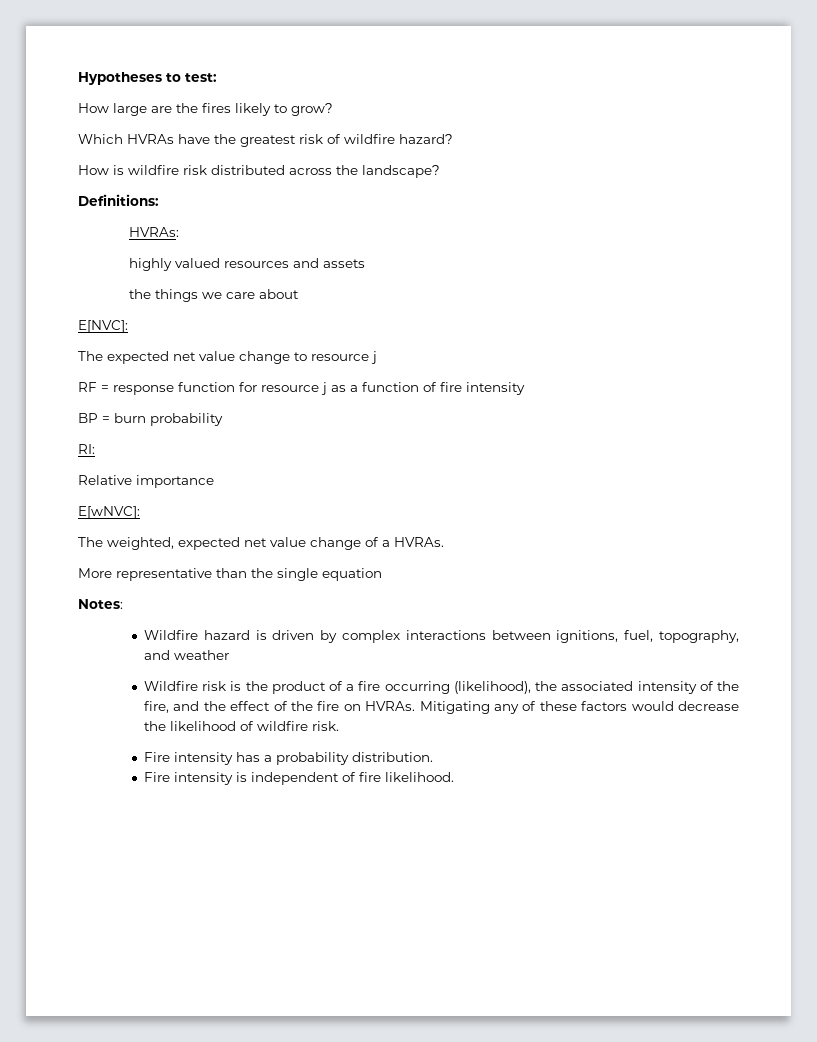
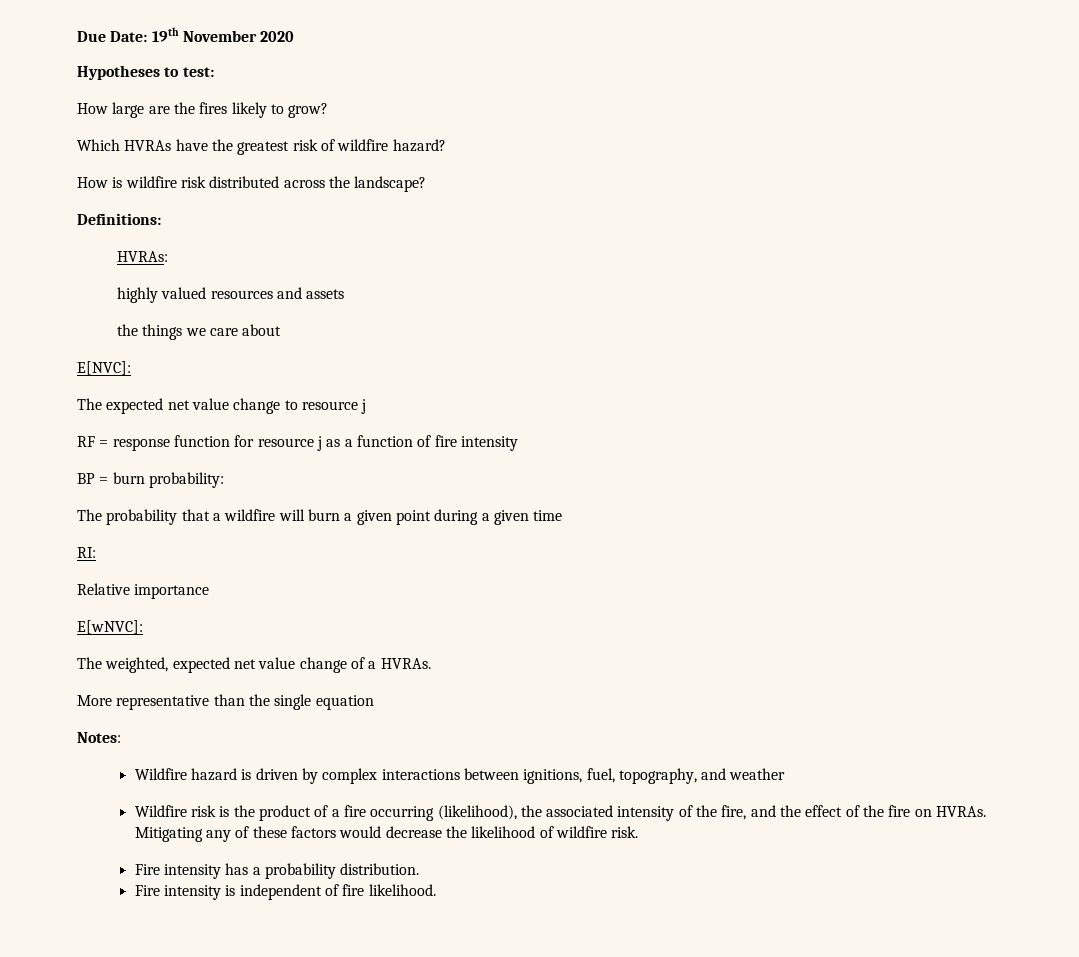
(78, 78) none -> [77,27,295,42] Due Date: 19th November 2020 //
[150,413,223,426] probability -> [148,472,224,488] [77,509,563,525] probability: // The probability that a wildfire will burn a given point during a given time

